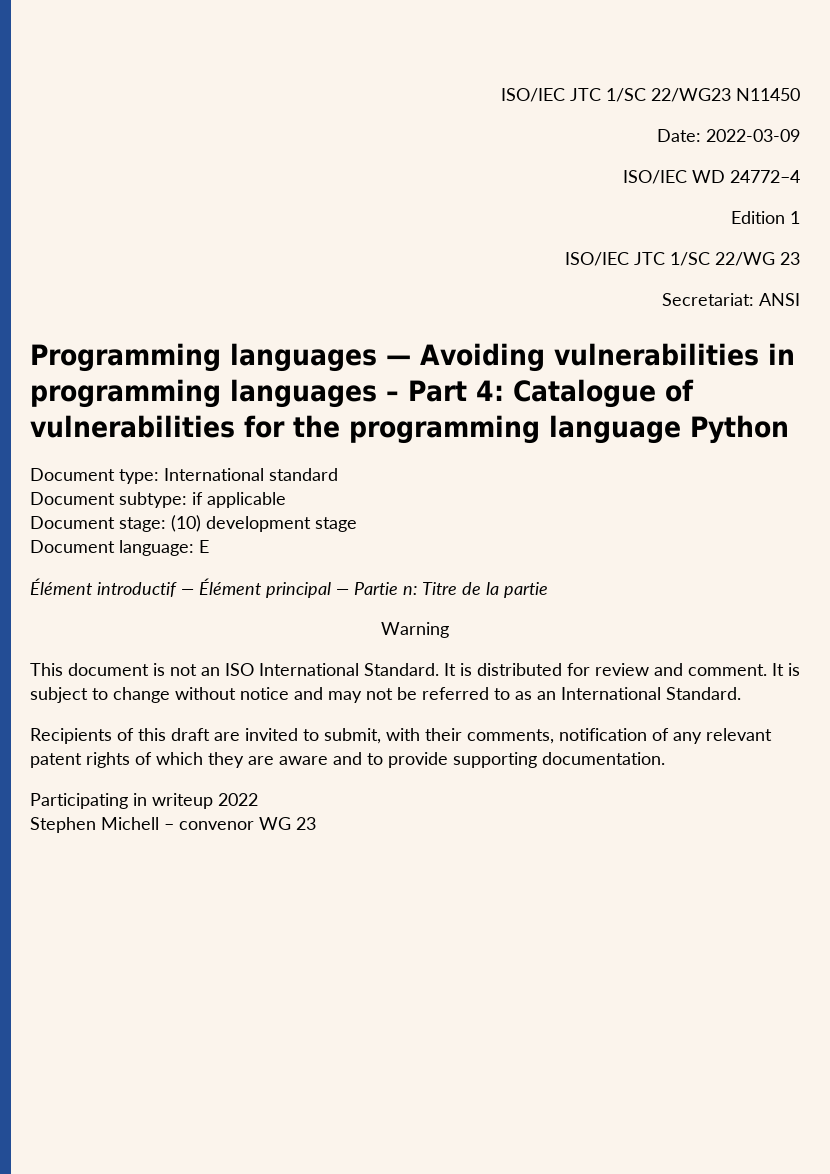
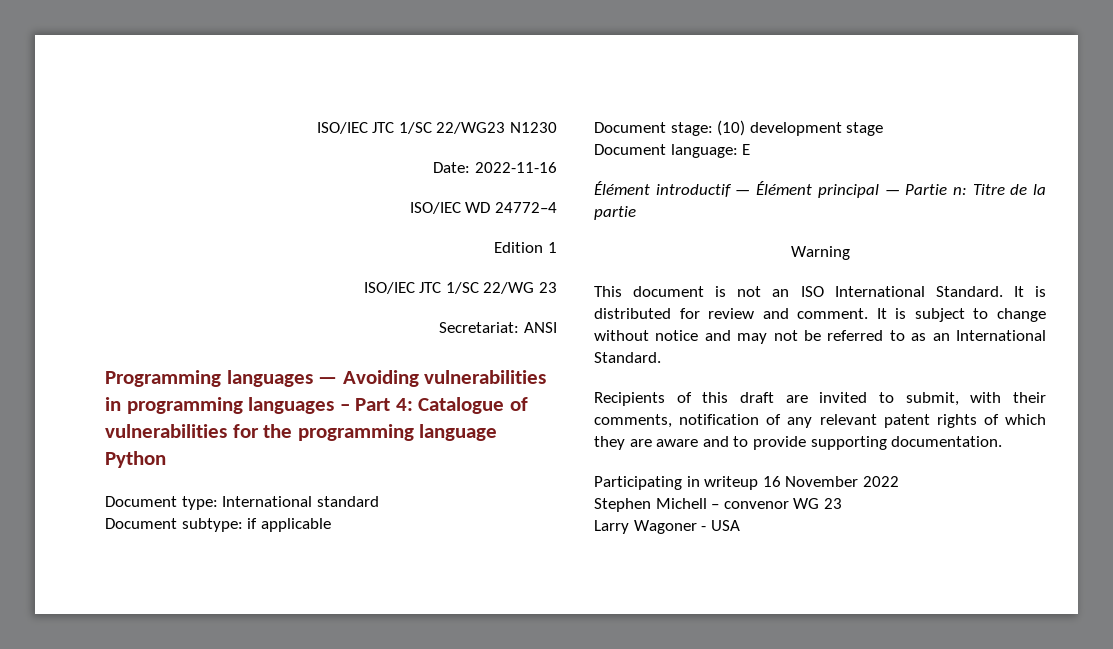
[736,88,800,101] N11450 -> [509,122,557,133] N1230
[706,129,800,142] 2022-03-09 -> [474,162,557,173] 2022-11-16
(213, 801) none -> [762,476,859,487] 16 November
(316, 823) none -> [594,520,740,534] // Larry Wagoner - USA

